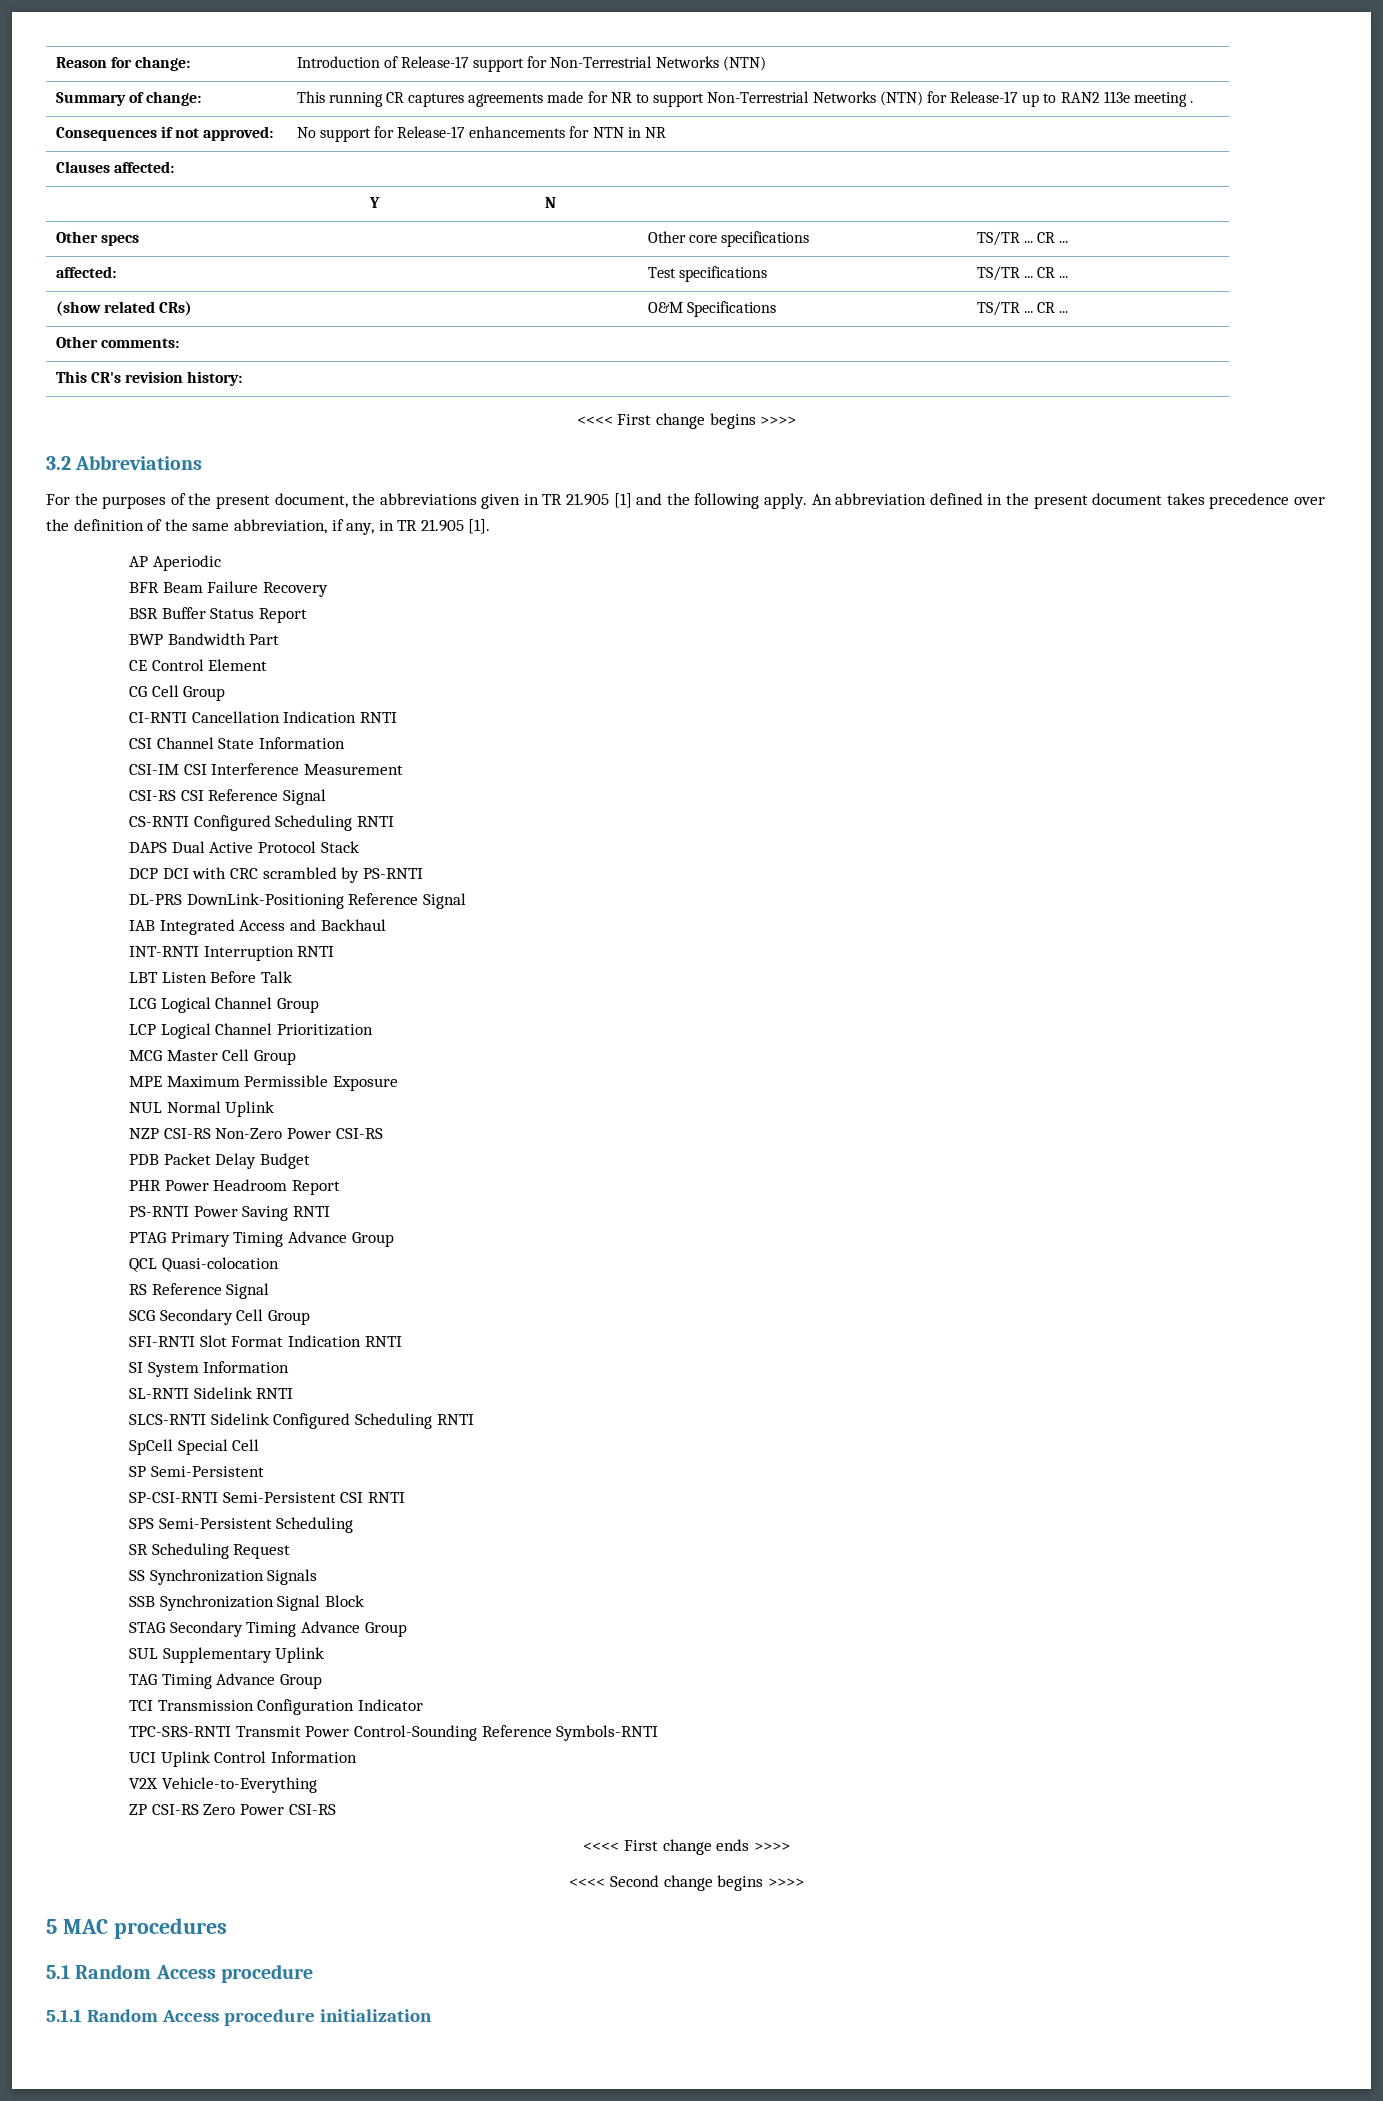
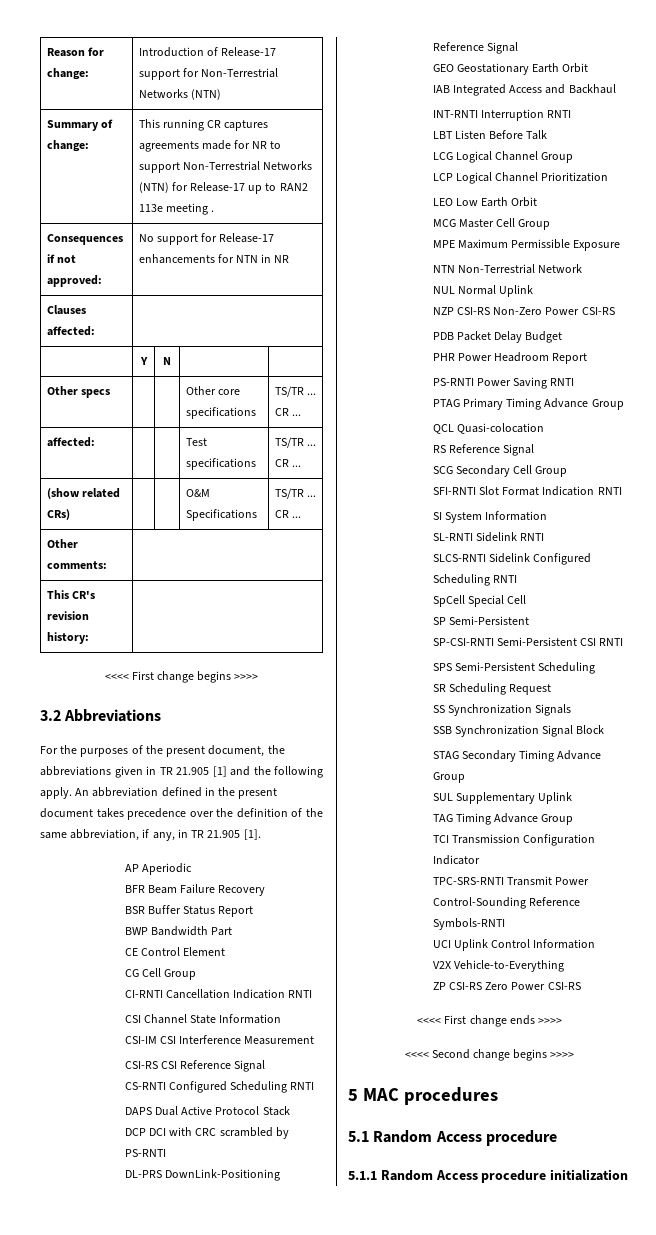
(466, 901) none -> [432,63,589,75] // GEO Geostationary Earth Orbit
(373, 1030) none -> [432,197,538,207] // LEO Low Earth Orbit
(398, 1083) none -> [432,264,583,274] // NTN Non-Terrestrial Network

